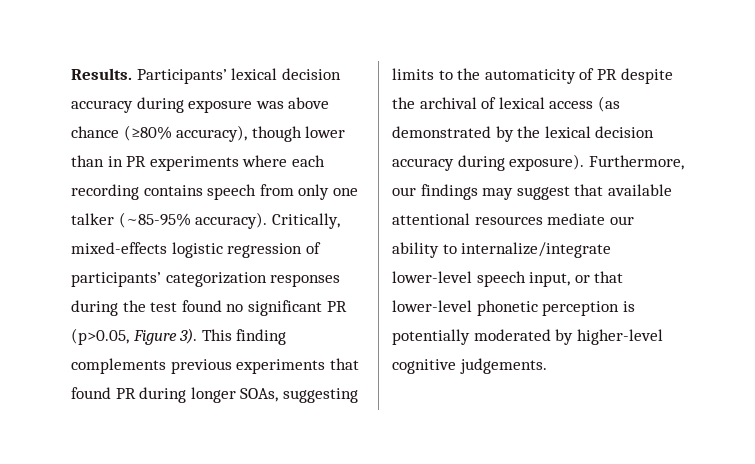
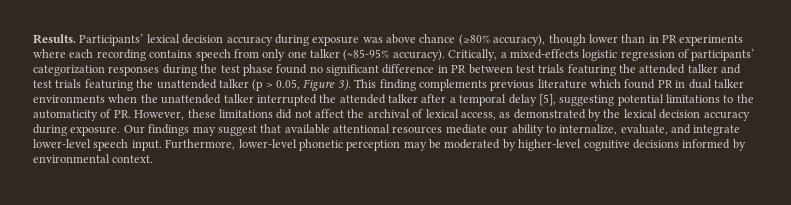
(340, 221) none -> [500,52,507,58] a
(178, 307) none -> [242,64,273,76] phase
[326,301,347,312] [71,328,129,345] PR (p>0.05, -> [382,64,742,76] [33,79,300,91] difference in PR between test trials featuring the attended talker and test trials featuring the unattended talker (p > 0.05,
[236,358,359,374] [71,387,358,403] [392,68,673,84] experiments that found PR during longer SOAs, suggesting limits to the automaticity of PR despite -> [537,79,744,89] [33,94,754,106] [33,109,344,121] literature which found PR in dual talker environments when the unattended talker interrupted the attended talker after a temporal delay [5], suggesting potential limitations to the automaticity of PR. However, these limitations did not affect
[549,96,620,112] access (as -> [460,112,511,120] access, as
[509,154,684,171] [392,187,416,196] exposure). Furthermore, our -> [70,125,145,136] exposure. Our
[461,242,612,258] [392,271,624,287] internalize/integrate lower-level speech input, or that -> [559,124,741,136] [33,139,236,151] internalize, evaluate, and integrate lower-level speech input. Furthermore,
[622,301,635,312] [392,329,470,345] is potentially -> [403,139,441,151] may be
[459,358,547,374] judgements. -> [632,139,746,151] [33,154,154,163] decisions informed by environmental context.

